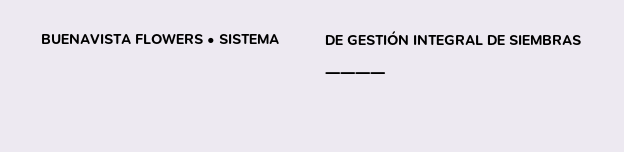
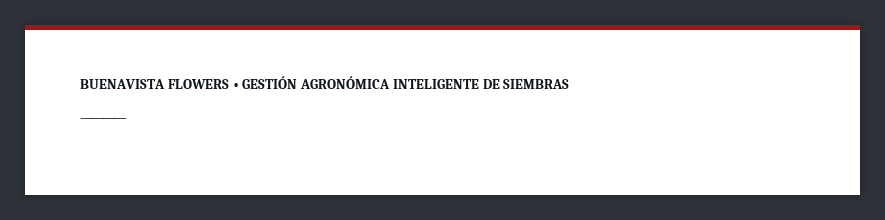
[219,30,483,45] SISTEMA DE GESTIÓN INTEGRAL -> [242,76,479,89] GESTIÓN AGRONÓMICA INTELIGENTE

